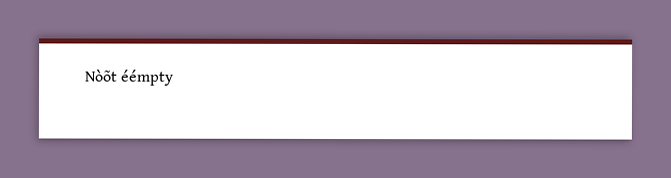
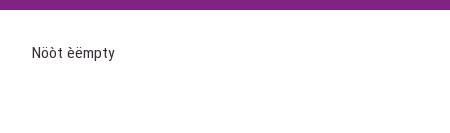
[85,69,175,86] Nòõt éémpty -> [32,46,116,61] Nöòt èëmpty

